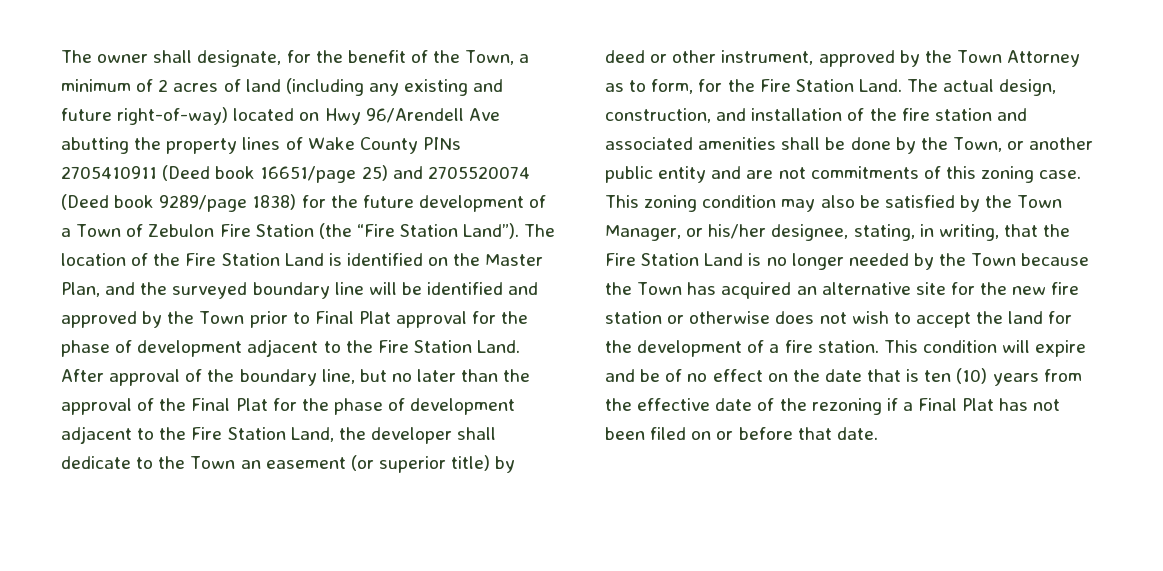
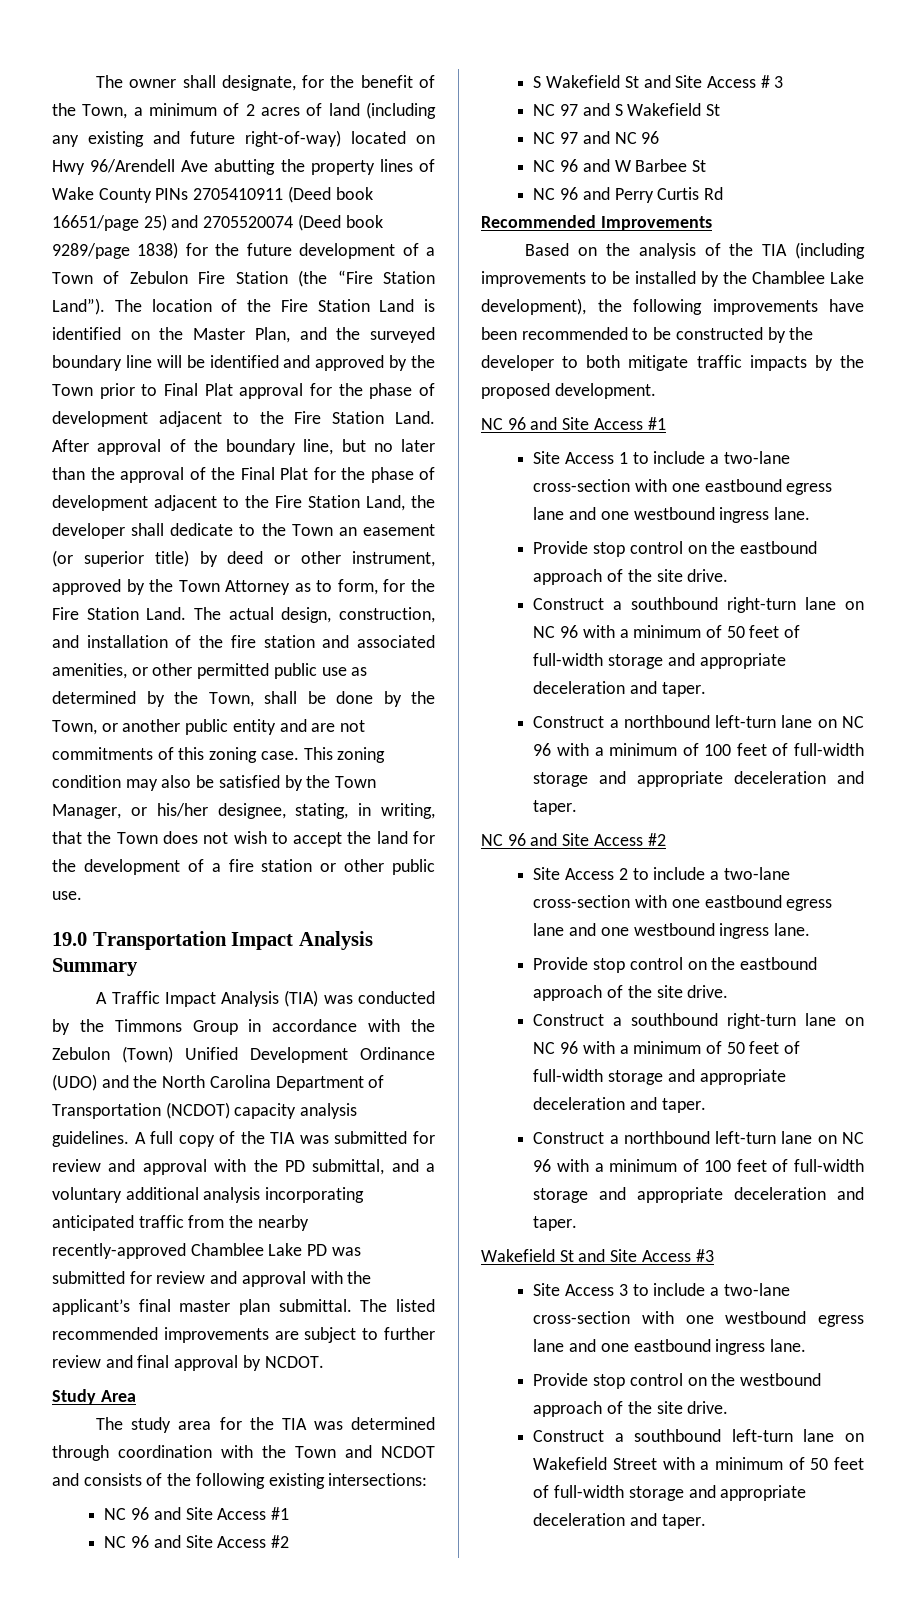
[698,137,777,150] amenities -> [52,663,368,679] [52,691,254,707] amenities, or other permitted public use as determined by the Town,
[605,253,1090,270] [605,282,1080,299] [605,311,771,324] Fire Station Land is no longer needed by the Town because the Town has acquired an alternative site for the new fire station or otherwise -> [116,832,158,844] Town
[817,340,1087,357] [605,368,1082,386] [605,398,1061,415] [605,427,878,440] station. This condition will expire and be of no effect on the date that is ten (10) years from the effective date of the rezoning if a Final Plat has not been filed on or before that date. -> [261,859,435,875] [52,891,82,900] [52,931,373,950] [52,958,138,976] [96,990,435,1007] [52,1019,435,1035] [52,1046,435,1063] [52,1074,385,1091] [52,1102,358,1119] [52,1131,436,1147] [52,1159,435,1175] [52,1187,365,1203] [52,1215,309,1231] [52,1243,361,1259] [52,1271,372,1287] [52,1299,435,1315] [52,1327,436,1343] [52,1355,324,1371] [52,1389,136,1405] [96,1417,435,1433] [52,1445,435,1461] [52,1473,428,1489] [104,1507,289,1520] [104,1535,289,1548] [533,75,784,88] [533,103,720,116] [533,131,660,144] [533,159,706,172] [533,187,723,203] [481,215,712,231] [525,242,865,259] [481,271,864,287] [481,298,864,315] [481,327,814,343] [481,355,864,371] [481,383,656,399] [481,417,666,430] [533,451,790,464] [533,479,833,495] [533,507,810,523] [533,541,817,557] [533,569,729,585] [533,597,864,613] [533,625,801,638] [533,653,786,669] [533,681,706,697] [533,715,864,728] [533,743,864,756] [533,771,864,787] [533,800,578,815] [481,833,666,846] [533,867,790,880] [533,895,833,911] [533,923,810,939] [533,957,817,973] [533,985,729,1001] [533,1013,864,1029] [533,1041,801,1054] [533,1069,786,1085] [533,1097,706,1113] [533,1131,864,1144] [533,1159,864,1172] [533,1187,864,1203] [533,1216,578,1231] [481,1249,714,1262] [533,1283,790,1296] [533,1311,864,1327] [533,1339,806,1355] [533,1373,821,1389] [533,1401,729,1417] [533,1429,864,1442] [533,1457,864,1470] [533,1485,807,1501] [533,1513,706,1529] station or other public use. // 19.0 Transportation Impact Analysis Summary // A Traffic Impact Analysis (TIA) was conducted by the Timmons Group in accordance with the Zebulon (Town) Unified Development Ordinance (UDO) and the North Carolina Department of Transportation (NCDOT) capacity analysis guidelines. A full copy of the TIA was submitted for review and approval with the PD submittal, and a voluntary additional analysis incorporating anticipated traffic from the nearby recently-approved Chamblee Lake PD was submitted for review and approval with the applicant’s final master plan submittal. The listed recommended improvements are subject to further review and final approval by NCDOT. // Study Area // The study area for the TIA was determined through coordination with the Town and NCDOT and consists of the following existing intersections: // NC 96 and Site Access #1 // NC 96 and Site Access #2 // S Wakefield St and Site Access # 3 // NC 97 and S Wakefield St // NC 97 and NC 96 // NC 96 and W Barbee St // NC 96 and Perry Curtis Rd // Recommended Improvements // Based on the analysis of the TIA (including improvements to be installed by the Chamblee Lake development), the following improvements have been recommended to be constructed by the developer to both mitigate traffic impacts by the proposed development. // NC 96 and Site Access #1 // Site Access 1 to include a two-lane cross-section with one eastbound egress lane and one westbound ingress lane. // Provide stop control on the eastbound approach of the site drive. // Construct a southbound right-turn lane on NC 96 with a minimum of 50 feet of full-width storage and appropriate deceleration and taper. // Construct a northbound left-turn lane on NC 96 with a minimum of 100 feet of full-width storage and appropriate deceleration and taper. // NC 96 and Site Access #2 // Site Access 2 to include a two-lane cross-section with one eastbound egress lane and one westbound ingress lane. // Provide stop control on the eastbound approach of the site drive. // Construct a southbound right-turn lane on NC 96 with a minimum of 50 feet of full-width storage and appropriate deceleration and taper. // Construct a northbound left-turn lane on NC 96 with a minimum of 100 feet of full-width storage and appropriate deceleration and taper. // Wakefield St and Site Access #3 // Site Access 3 to include a two-lane cross-section with one westbound egress lane and one eastbound ingress lane. // Provide stop control on the westbound approach of the site drive. // Construct a southbound left-turn lane on Wakefield Street with a minimum of 50 feet of full-width storage and appropriate deceleration and taper.

